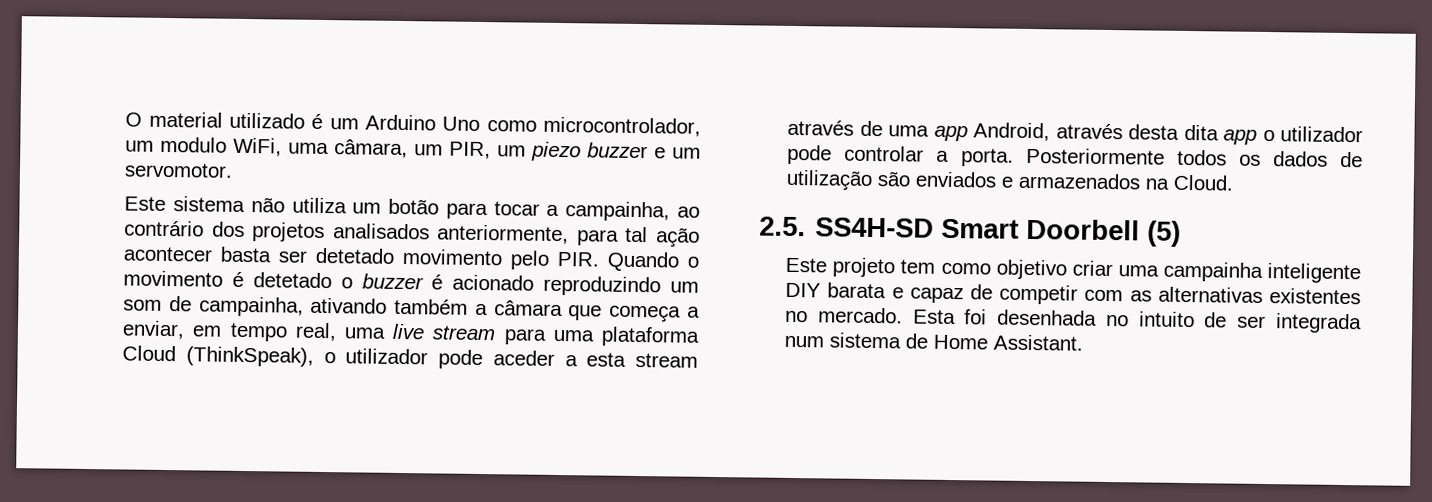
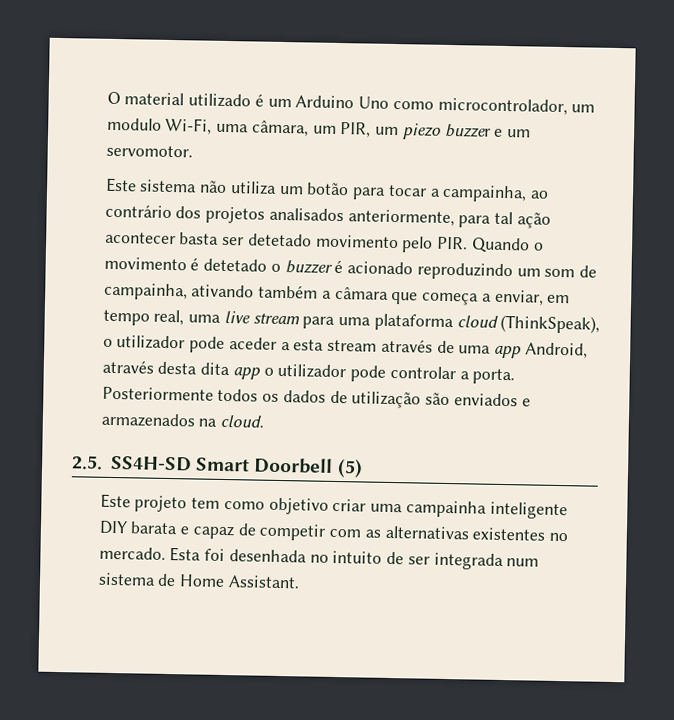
[233,137,283,157] WiFi, -> [165,117,213,135] Wi-Fi,
[122,345,177,362] Cloud -> [456,315,499,328] cloud
[1173,174,1235,191] Cloud. -> [220,414,265,428] cloud.

